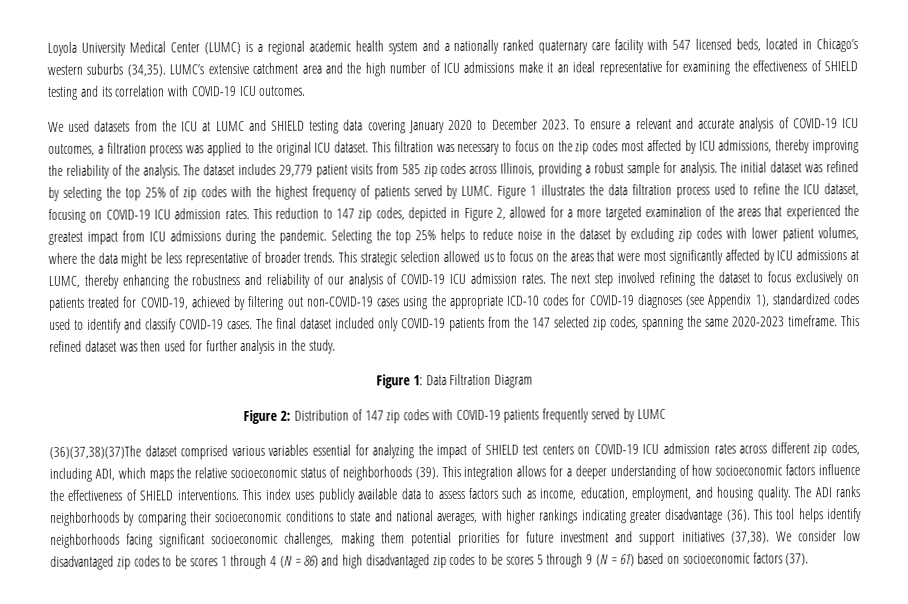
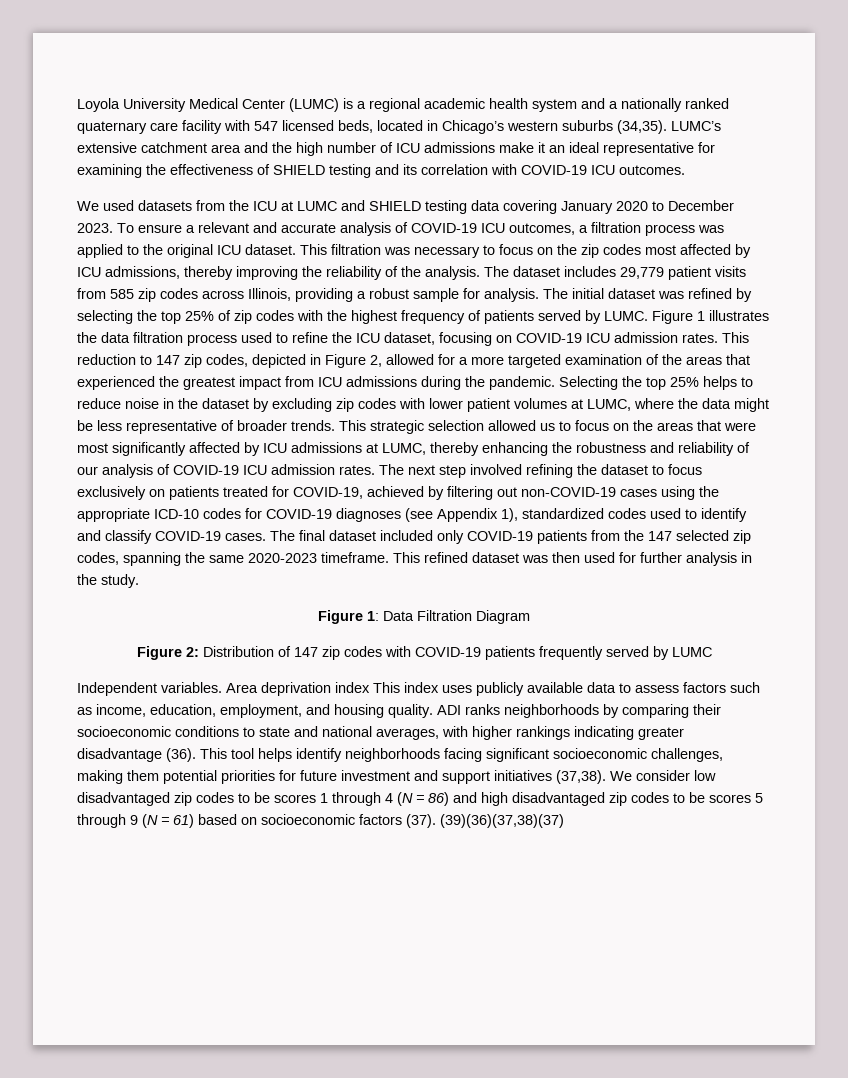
[817,227,859,241] volumes, -> [514,398,631,411] volumes at LUMC,
[49,442,861,460] [49,464,861,482] [49,489,239,501] (36)(37,38)(37)The dataset comprised various variables essential for analyzing the impact of SHIELD test centers on COVID-19 ICU admission rates across different zip codes, including ADI, which maps the relative socioeconomic status of neighborhoods (39). This integration allows for a deeper understanding of how socioeconomic factors influence the effectiveness of SHIELD interventions. -> [77,682,370,696] Independent variables. Area deprivation index
[794,486,812,498] The -> (433, 711) none
(810, 559) none -> [440,814,564,828] (39)(36)(37,38)(37)

